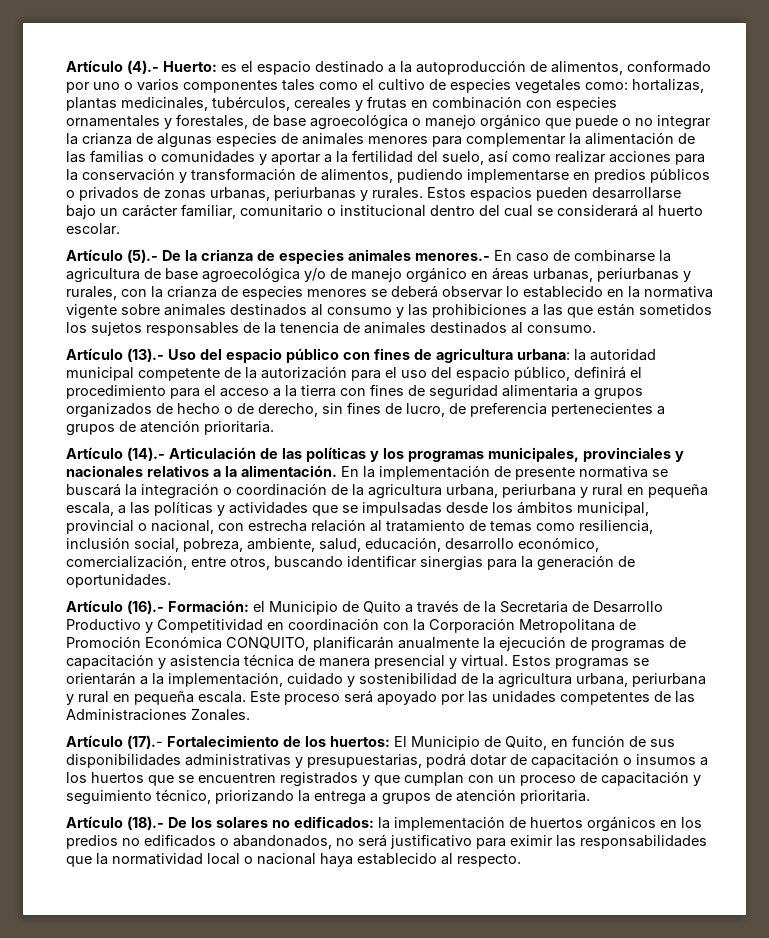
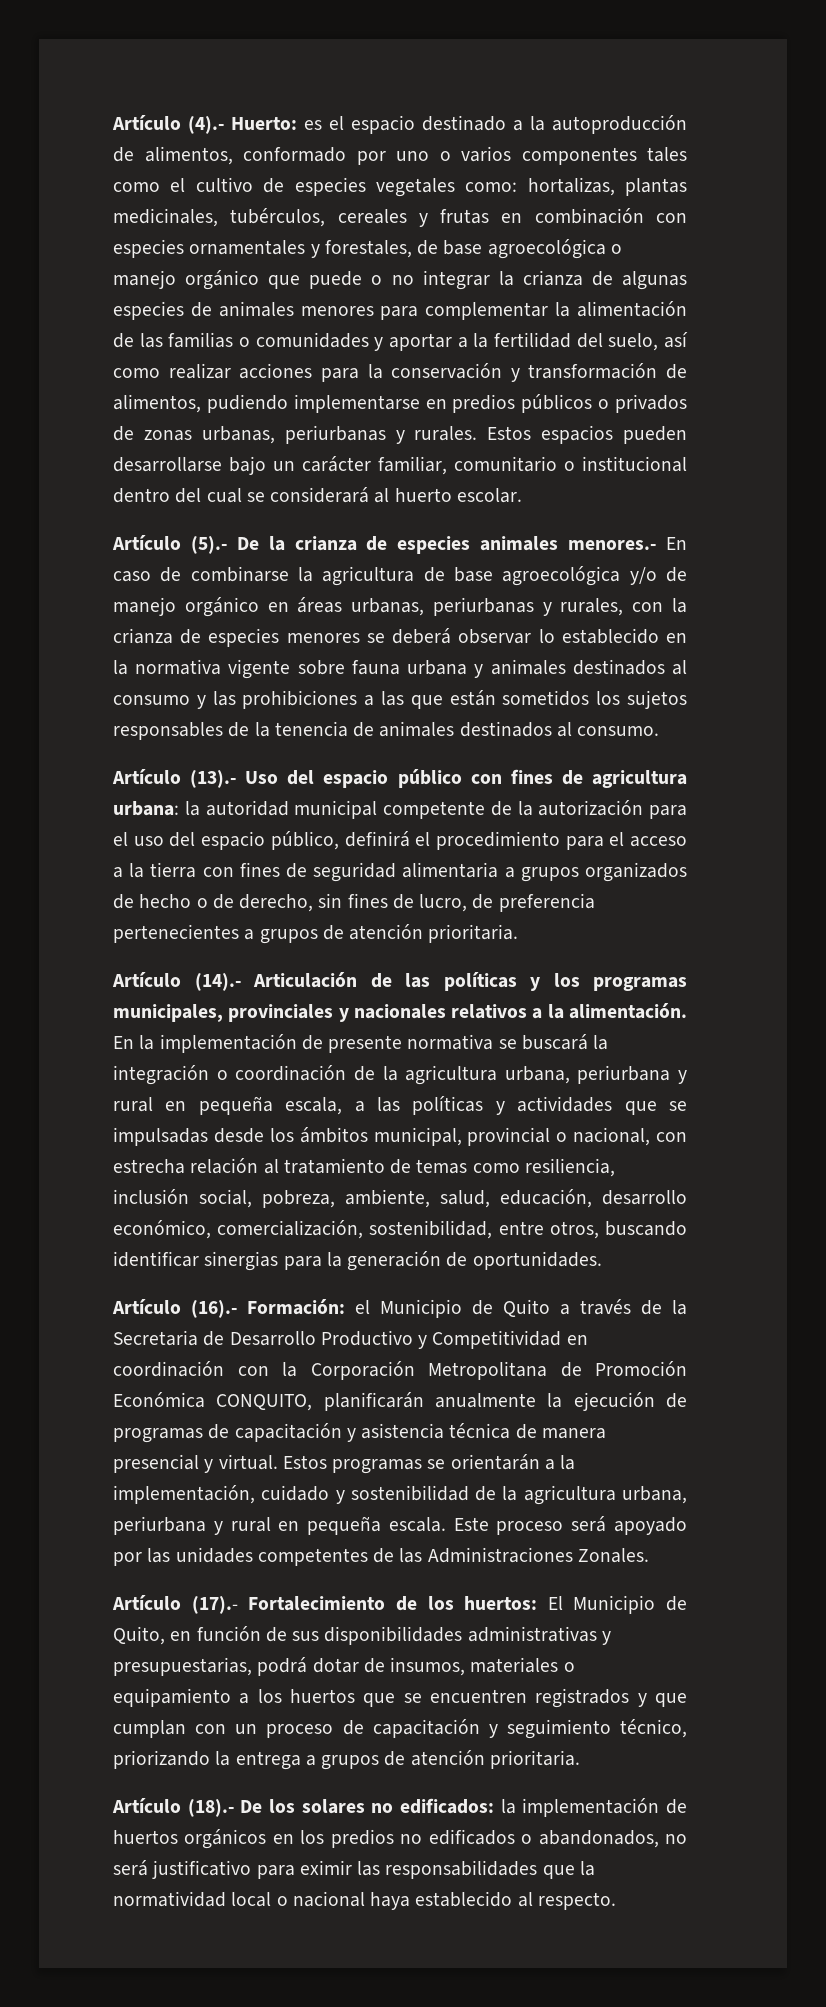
(160, 309) none -> [351,660,484,678] fauna urbana y
(187, 562) none -> [369,1220,493,1239] sostenibilidad,
[531,753,696,768] capacitación o insumos -> [390,1657,575,1676] [113,1688,231,1707] insumos, materiales o equipamiento

